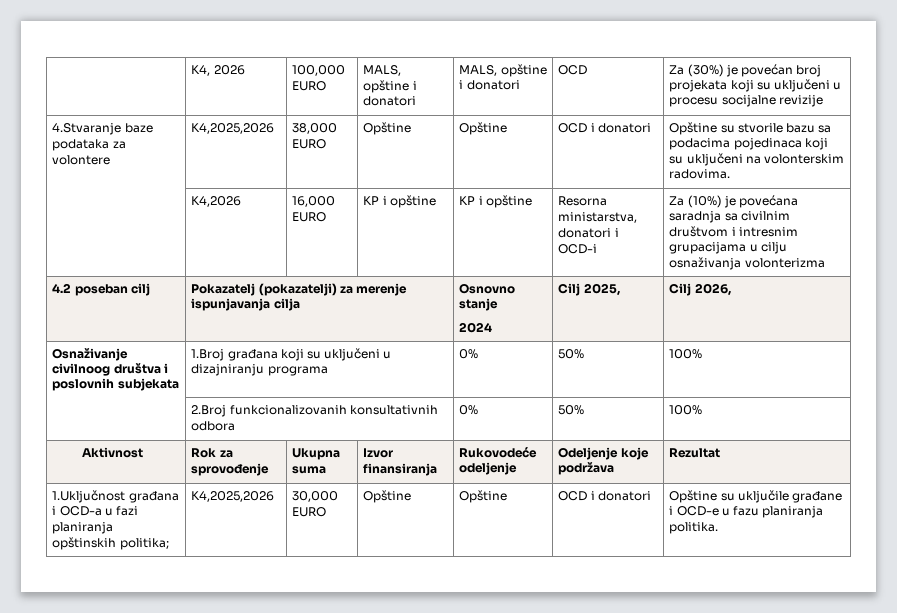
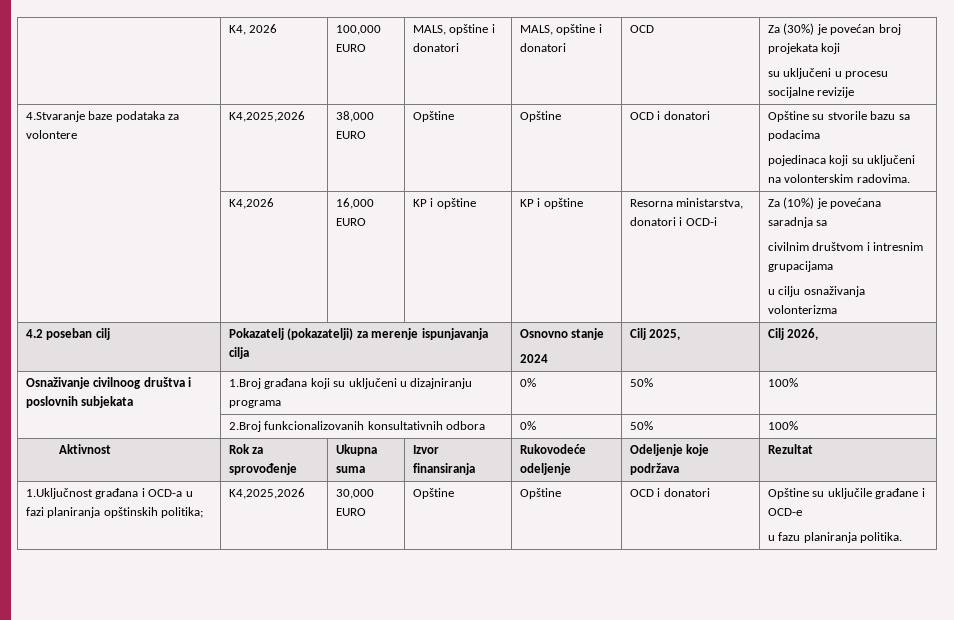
(754, 86) none -> (841, 48) //
(731, 144) none -> (821, 135) //
(738, 217) none -> (828, 223) //
(747, 248) none -> (834, 266) //
(719, 511) none -> (803, 512) //

